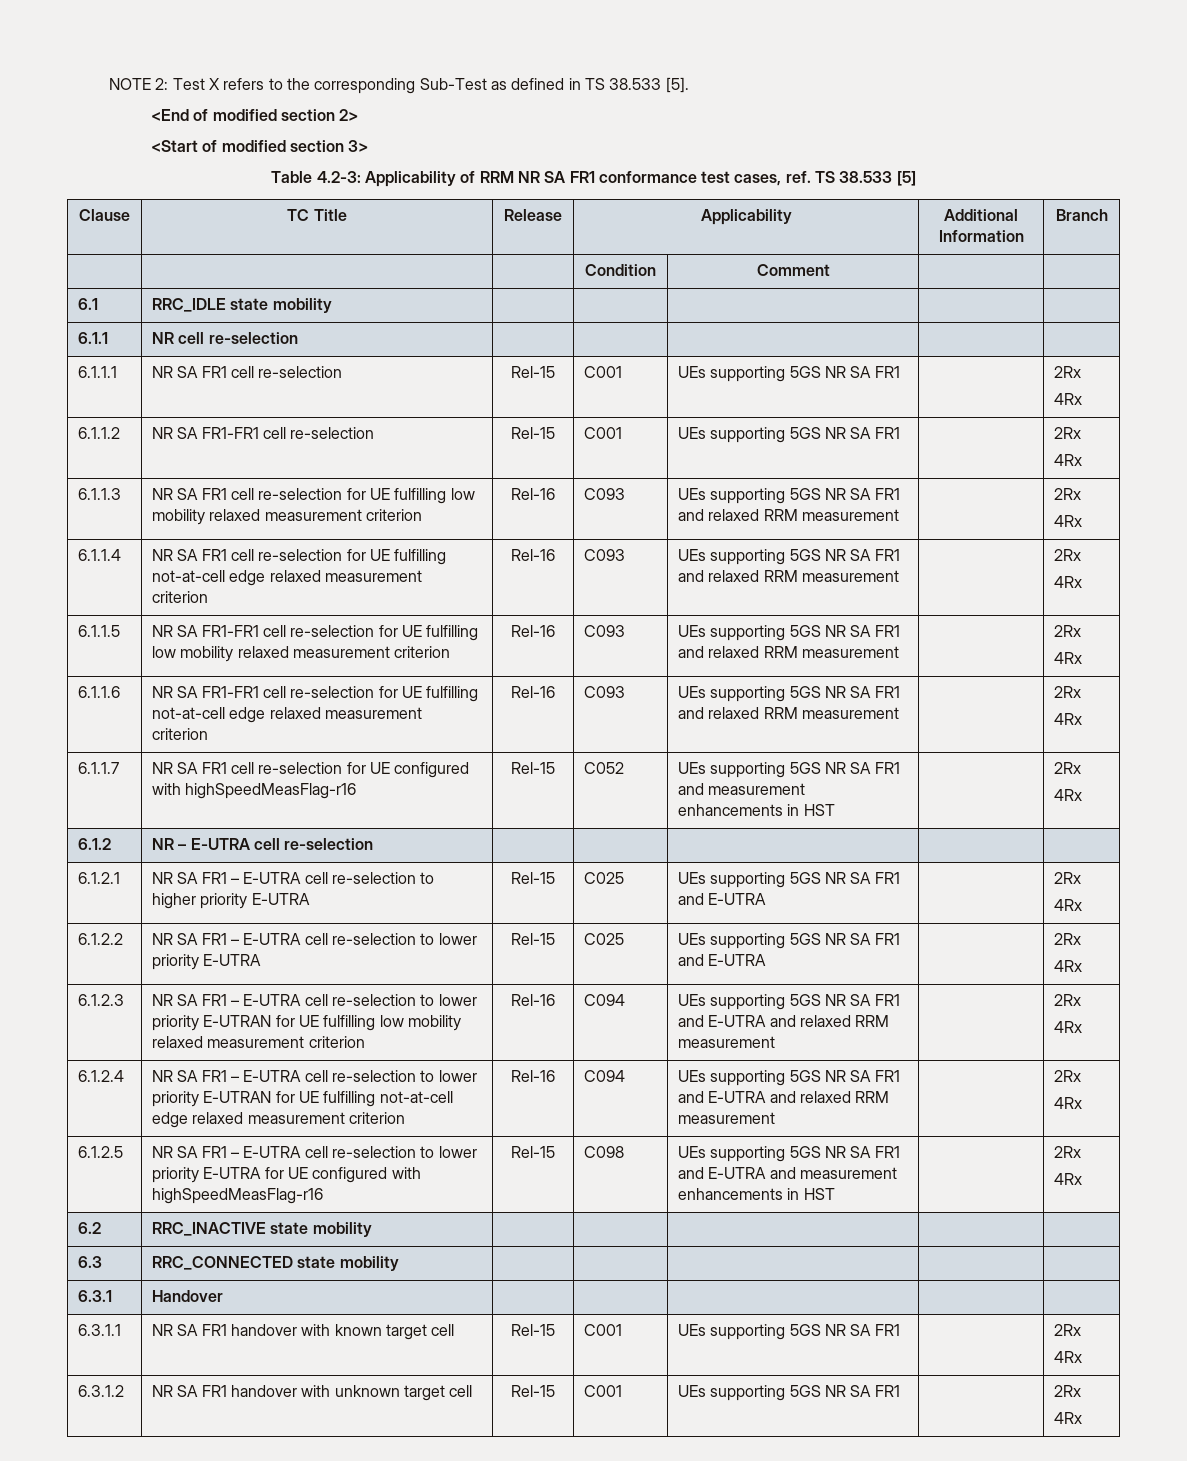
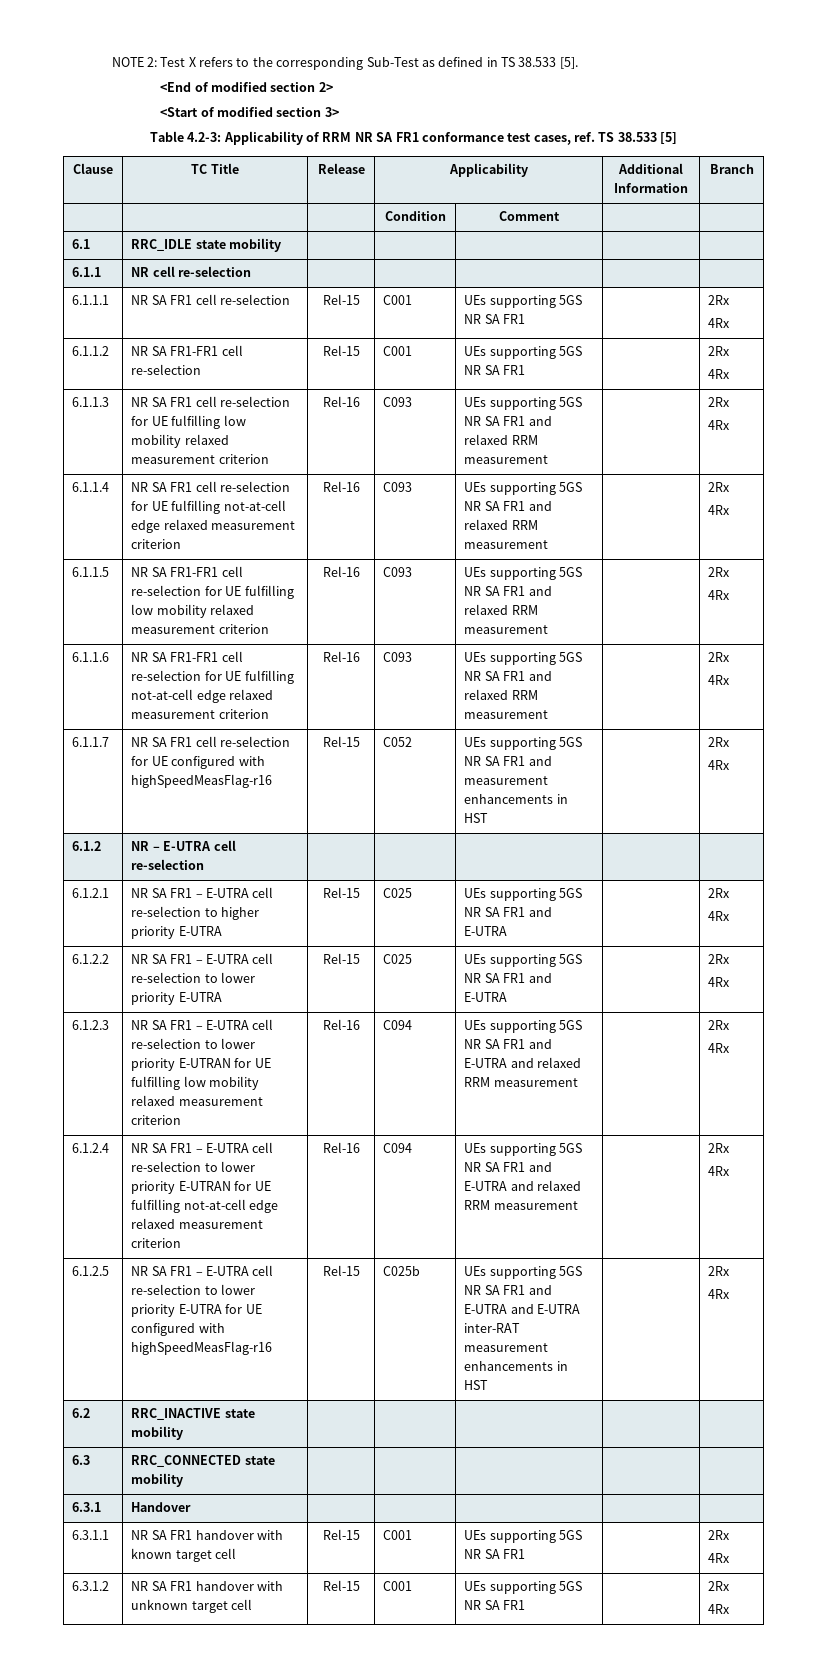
[584,1146,625,1158] [678,1146,900,1162] [678,1167,796,1179] C098 | UEs supporting 5GS NR SA FR1 and E-UTRA and -> [383,1266,421,1276] [464,1266,583,1279] [464,1285,552,1295] [464,1304,581,1314] [464,1323,521,1333] C025b | UEs supporting 5GS NR SA FR1 and E-UTRA and E-UTRA inter-RAT

